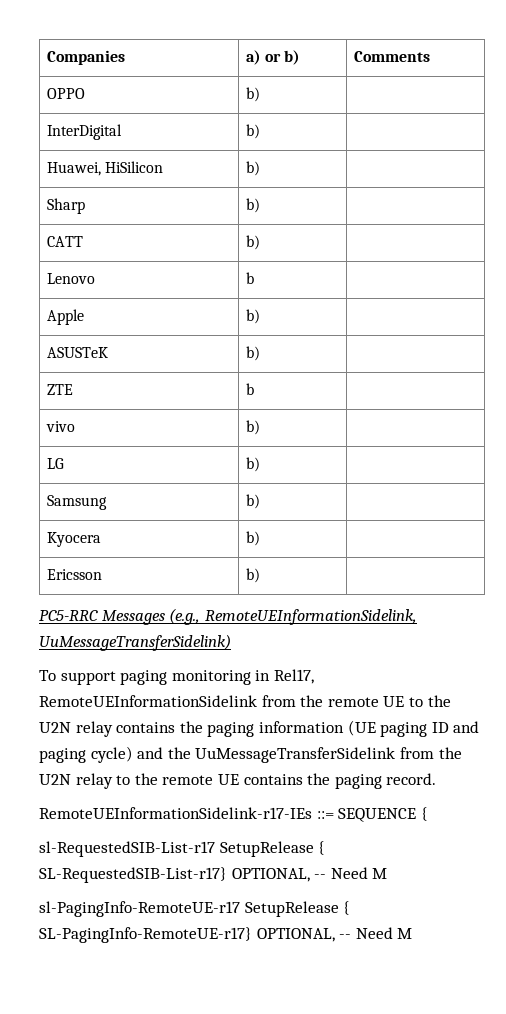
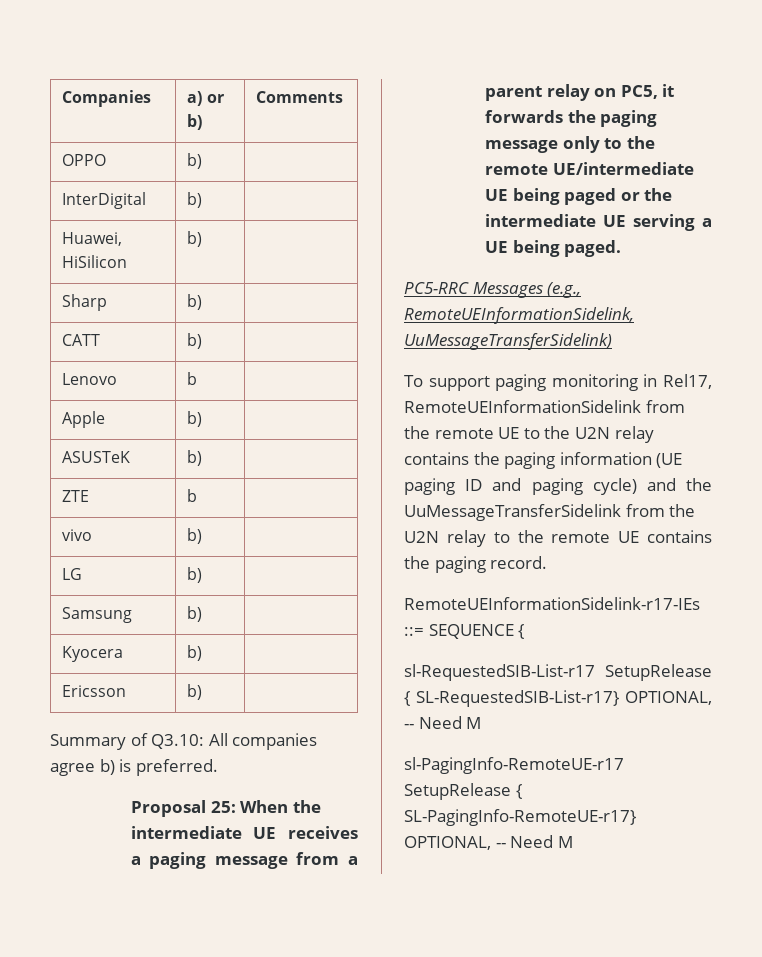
(260, 575) none -> [50,733,318,750] [50,759,218,776] [130,800,321,817] [130,826,358,839] [130,852,358,869] [484,84,675,101] [484,110,658,127] [484,136,655,153] [484,162,694,175] [484,188,673,205] [484,214,712,231] [484,240,622,257] // Summary of Q3.10: All companies agree b) is preferred. // Proposal 25: When the intermediate UE receives a paging message from a parent relay on PC5, it forwards the paging message only to the remote UE/intermediate UE being paged or the intermediate UE serving a UE being paged.

